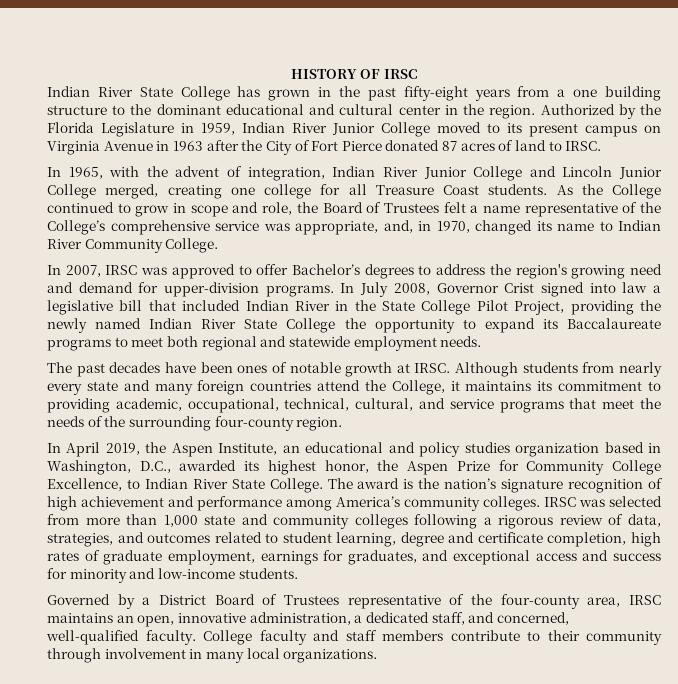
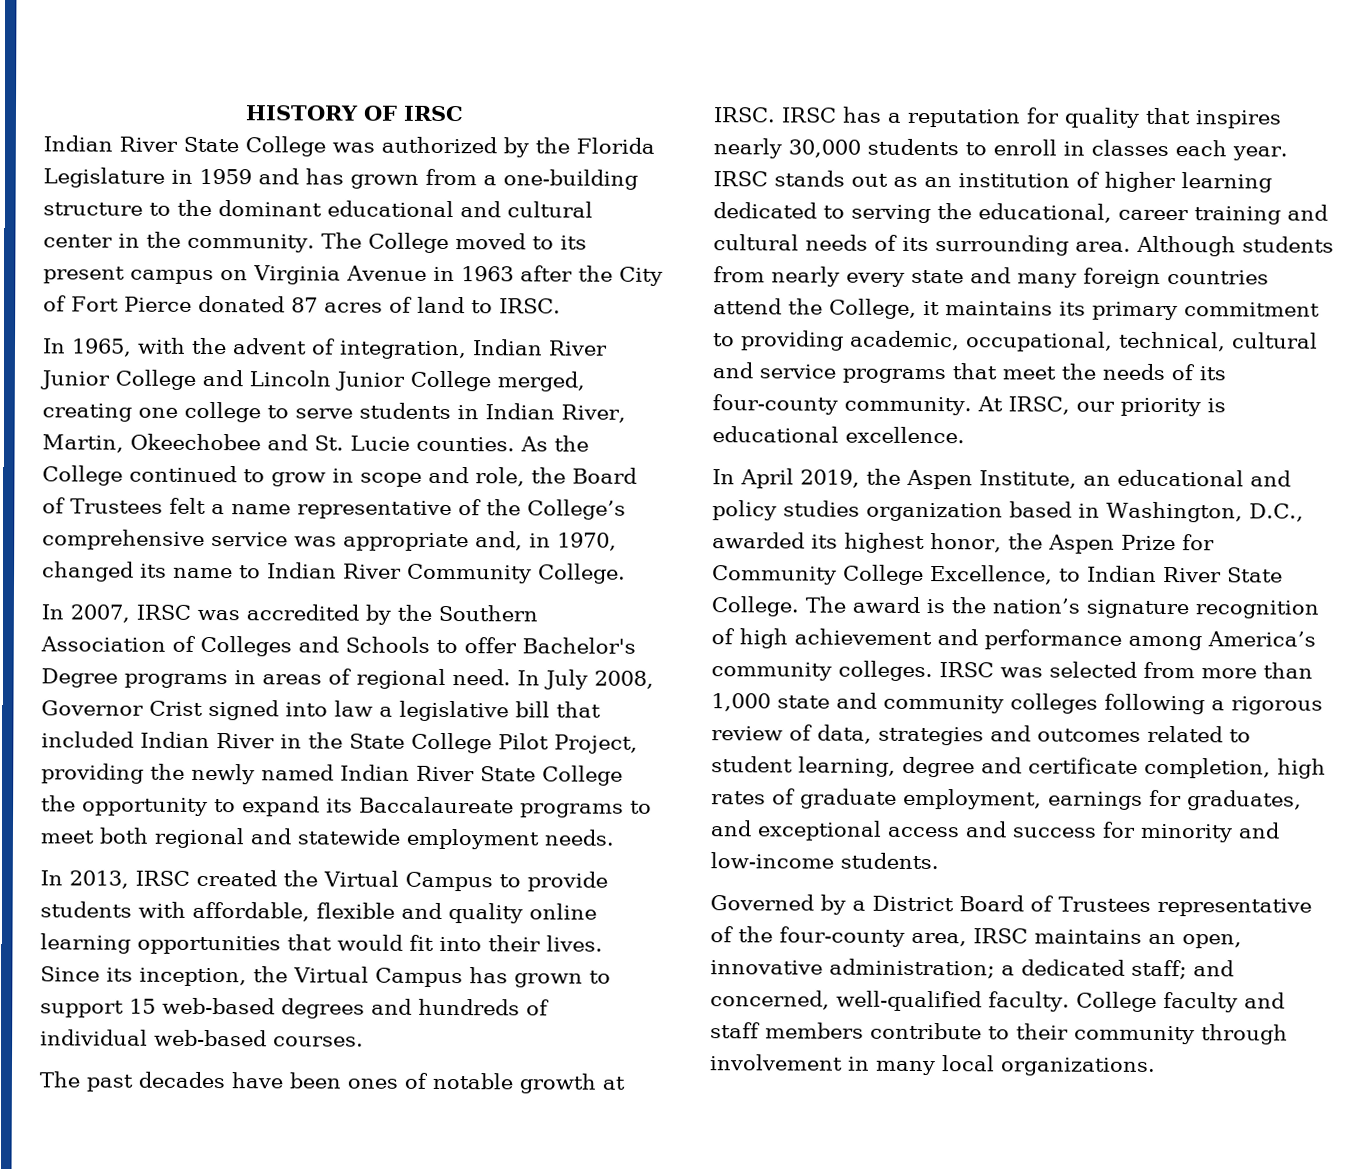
[237,86,661,101] has grown in the past fifty-eight years from a one building -> [332,136,655,158] [43,167,638,190] was authorized by the Florida Legislature in 1959 and has grown from a one-building
[489,104,661,119] [47,122,375,137] region. Authorized by the Florida Legislature in 1959, Indian River Junior -> [187,232,362,253] community. The
[320,184,548,195] for all Treasure Coast students. -> [267,402,626,423] [42,433,515,453] to serve students in Indian River, Martin, Okeechobee and St. Lucie counties.
[295,221,378,235] appropriate, -> [343,532,469,552] appropriate
[171,264,662,279] [47,282,334,297] approved to offer Bachelor’s degrees to address the region's growing need and demand for upper-division programs. -> [246,604,538,625] [40,635,636,657] [41,668,511,689] accredited by the Southern Association of Colleges and Schools to offer Bachelor's Degree programs in areas of regional need.
(482, 341) none -> [40,869,608,892] [40,901,597,924] [40,933,603,955] [40,966,611,988] [40,997,550,1019] [40,1029,364,1047] // In 2013, IRSC created the Virtual Campus to provide students with affordable, flexible and quality online learning opportunities that would fit into their lives. Since its inception, the Virtual Campus has grown to support 15 web-based degrees and hundreds of individual web-based courses.
(451, 368) none -> [780,106,1282,129] [713,138,1288,161] [713,170,1272,193] [713,202,1328,225] [713,234,1131,256] IRSC has a reputation for quality that inspires nearly 30,000 students to enroll in classes each year. IRSC stands out as an institution of higher learning dedicated to serving the educational, career training and cultural needs of its surrounding area.
(553, 386) none -> [1092,301,1178,321] primary
[355,398,414,411] cultural, -> [1232,332,1318,349] cultural
[104,416,343,431] the surrounding four-county region. -> [1199,366,1226,381] [712,394,1226,417] [712,426,965,444] its four-county community. At IRSC, our priority is educational excellence.
[47,533,113,547] strategies, -> [878,726,984,746] strategies
[249,612,351,625] administration, -> [829,958,995,979] administration;
[431,612,465,625] staff, -> [1131,959,1187,980] staff;

